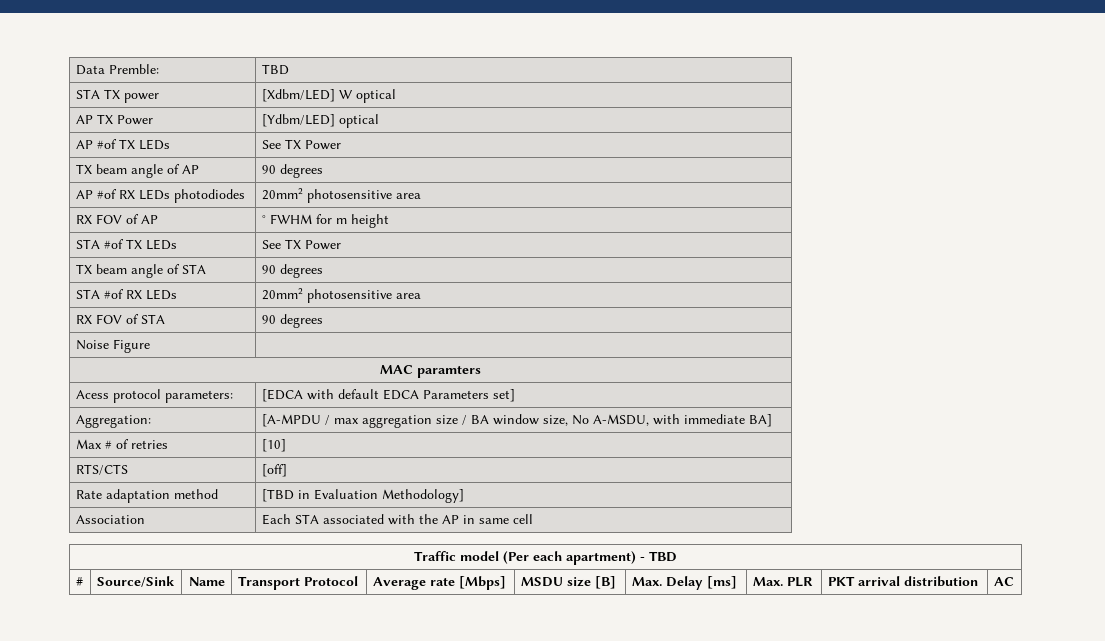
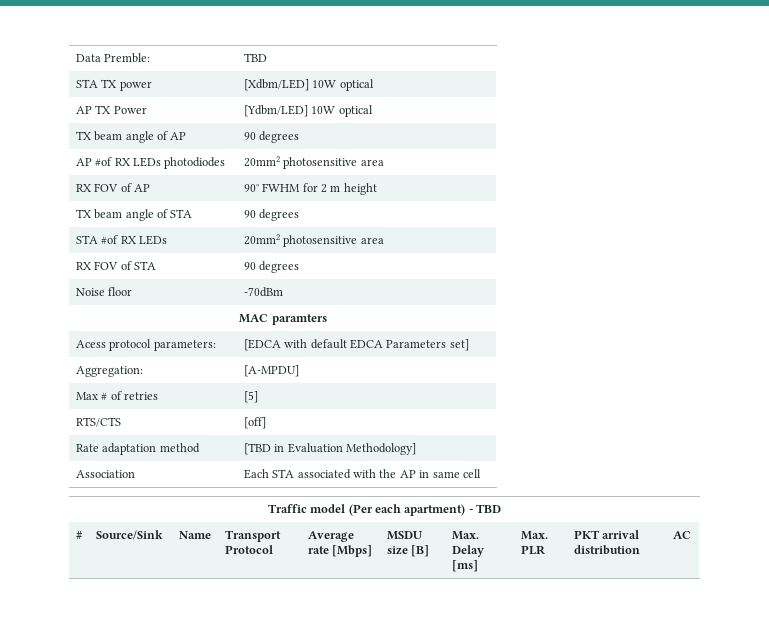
[338,90,353,99] W -> [312,80,337,88] 10W
[338,114,379,128] [75,139,170,150] [261,139,341,150] optical // AP #of TX LEDs | See TX Power -> [311,105,373,117] 10W optical
[261,215,266,224] ° -> [243,184,259,192] 90°
(332, 219) none -> [321,184,328,193] 2
[75,239,177,250] [261,239,341,250] // STA #of TX LEDs | See TX Power -> (377, 189) none
[112,339,150,353] Figure | -> [108,287,133,296] [243,287,283,297] floor | -70dBm
[261,414,772,428] [A-MPDU / max aggregation size / BA window size, No A-MSDU, with immediate BA] -> [243,365,299,377] [A-MPDU]
[261,439,286,452] [10] -> [243,391,258,403] [5]

